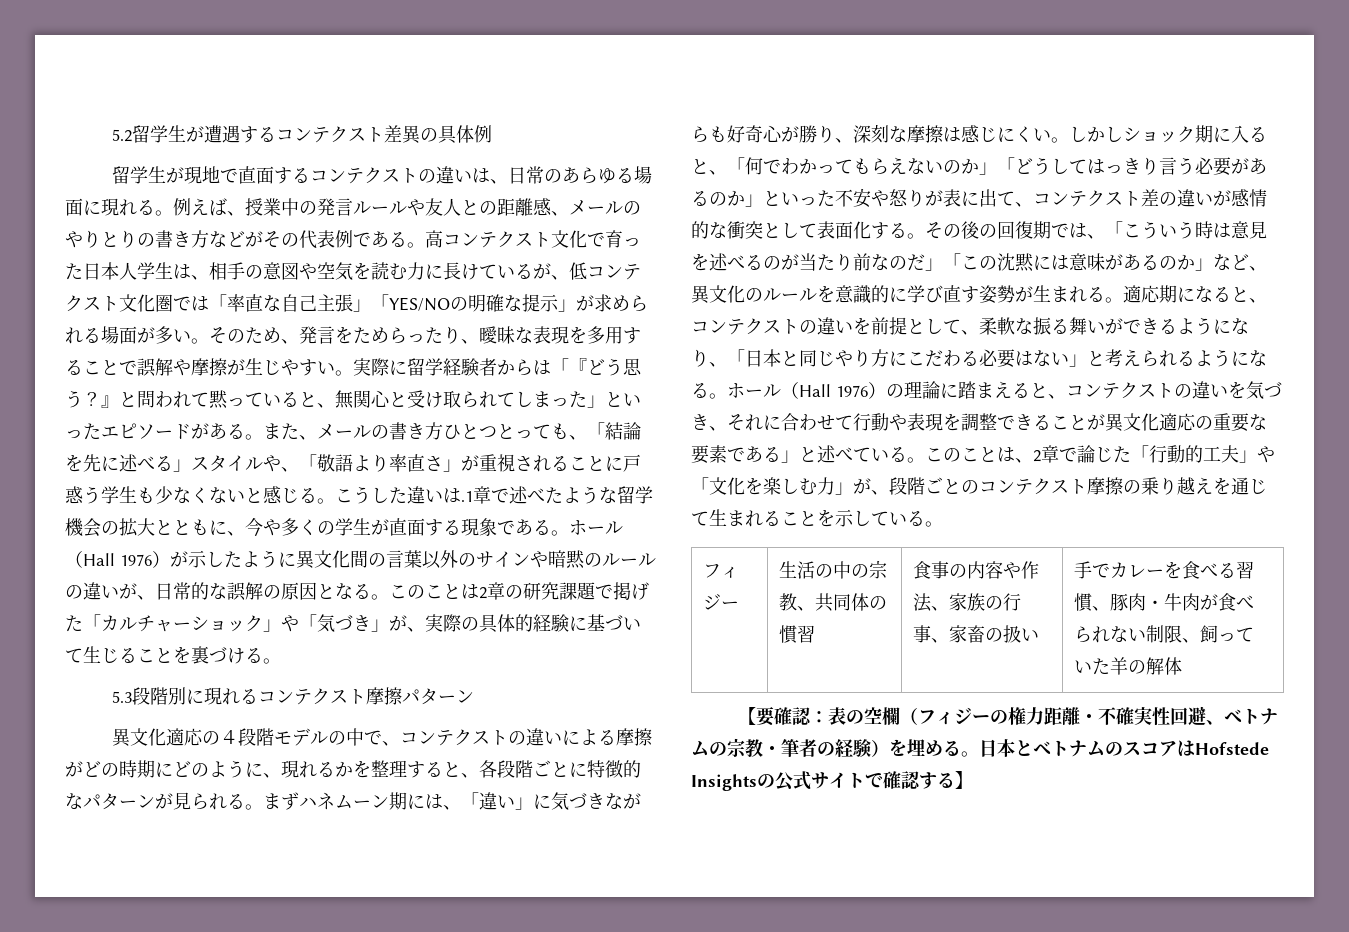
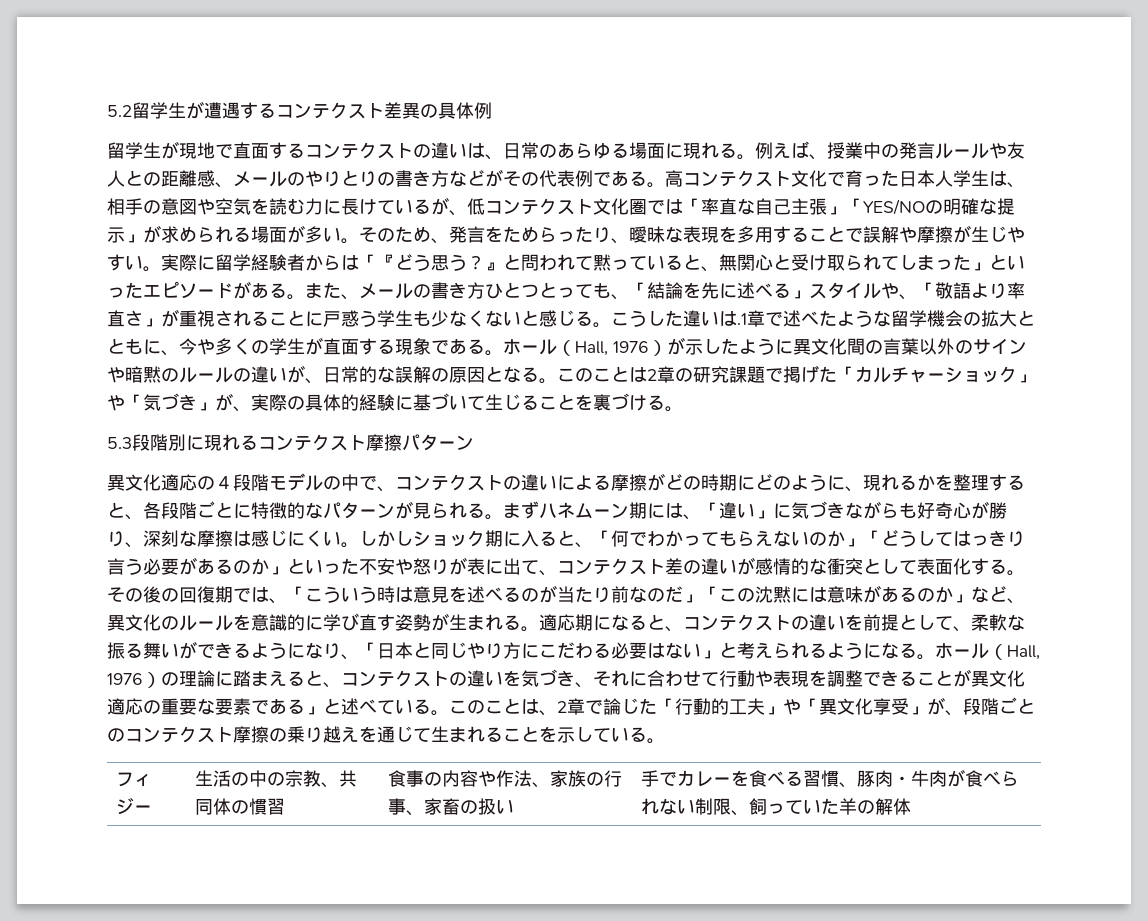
[83,553,115,566] Hall -> [575,341,608,356] Hall,
[799,384,831,397] Hall -> [1007,645,1040,660] Hall,
[709,477,835,495] 文化を楽しむ力 -> [819,698,909,715] 異文化享受
[737,706,1278,726] [691,738,1269,758] [691,771,973,791] // 【要確認：表の空欄（フィジーの権力距離・不確実性回避、ベトナムの宗教・筆者の経験）を埋める。日本とベトナムのスコアはHofstede Insightsの公式サイトで確認する】 -> (912, 806) none

